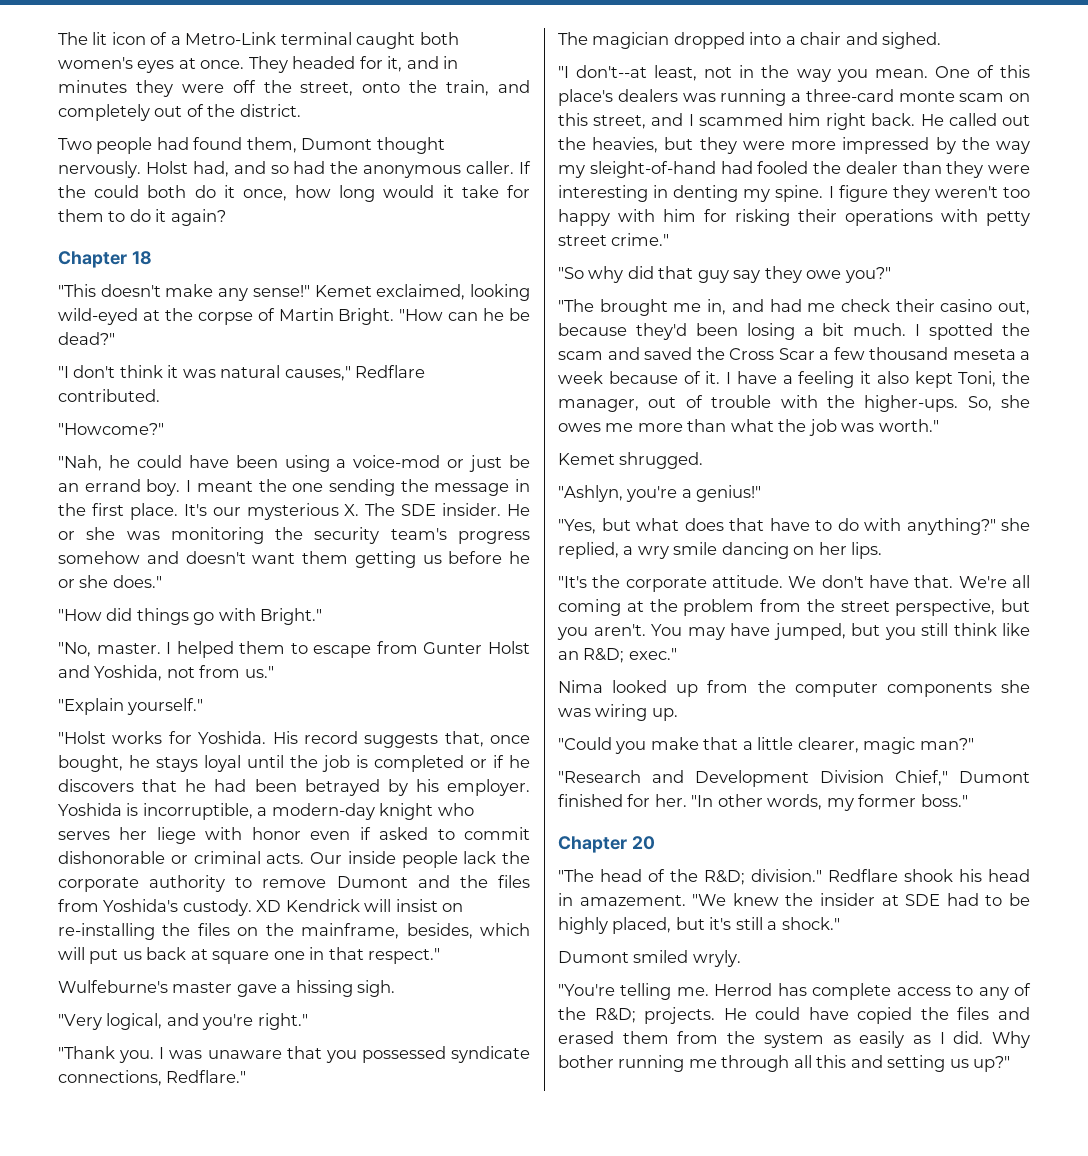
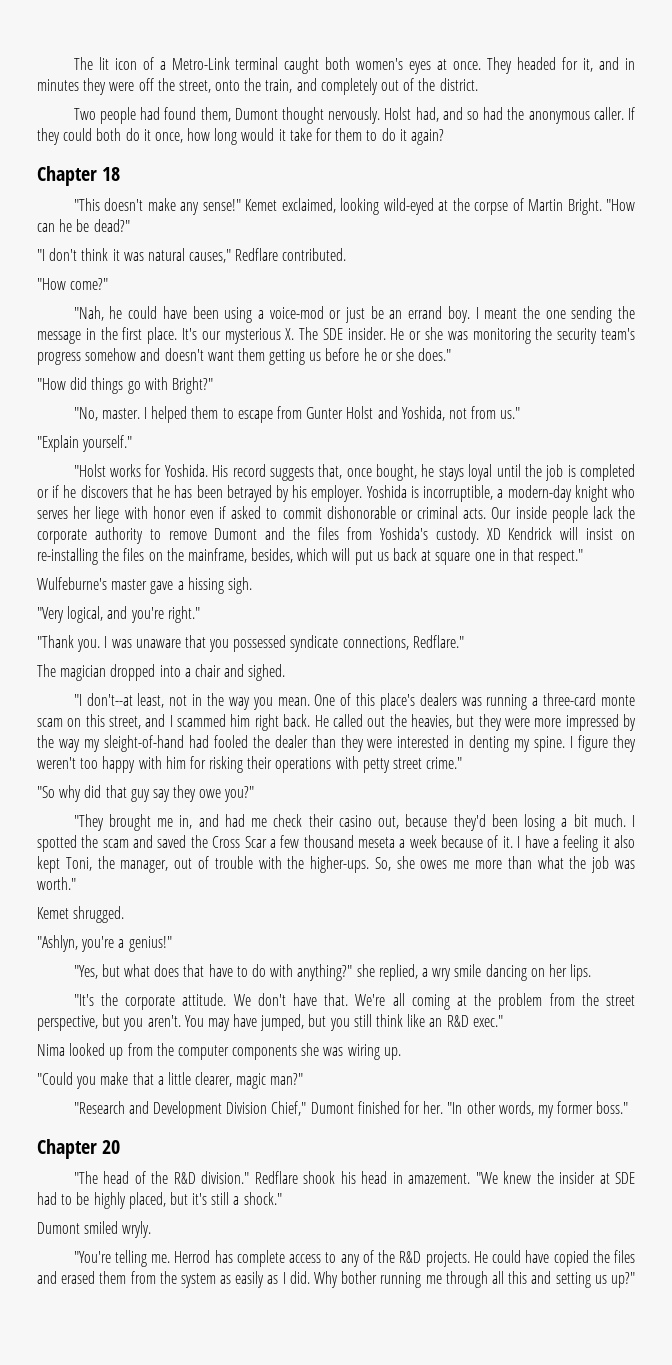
[58,185,86,198] the -> [37,128,60,145] they
[58,423,164,435] "Howcome?" -> [37,278,109,290] "How come?"
[260,608,323,625] Bright." -> [171,377,213,394] Bright?"
[214,779,247,792] had -> [174,485,193,498] has
[558,185,648,202] interesting -> [397,735,450,748] interested
[558,299,594,312] "The -> [73,814,104,831] "They
[583,648,625,663] R&D; -> [446,1015,469,1027] R&D
[704,870,745,885] R&D; -> [173,1172,196,1184] R&D
[594,1008,636,1023] R&D; -> [399,1251,422,1263] R&D

